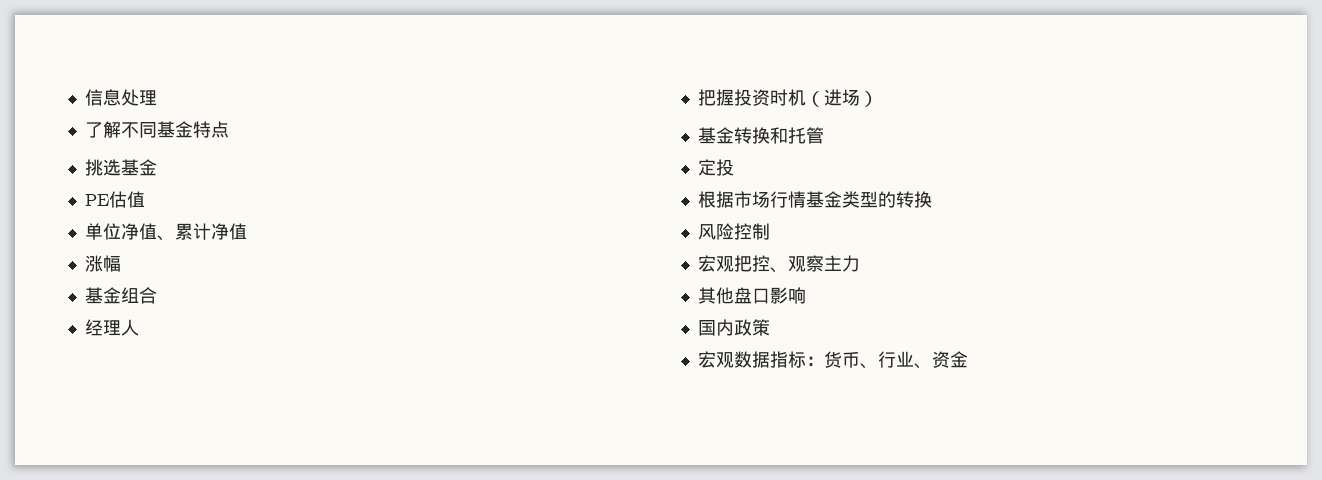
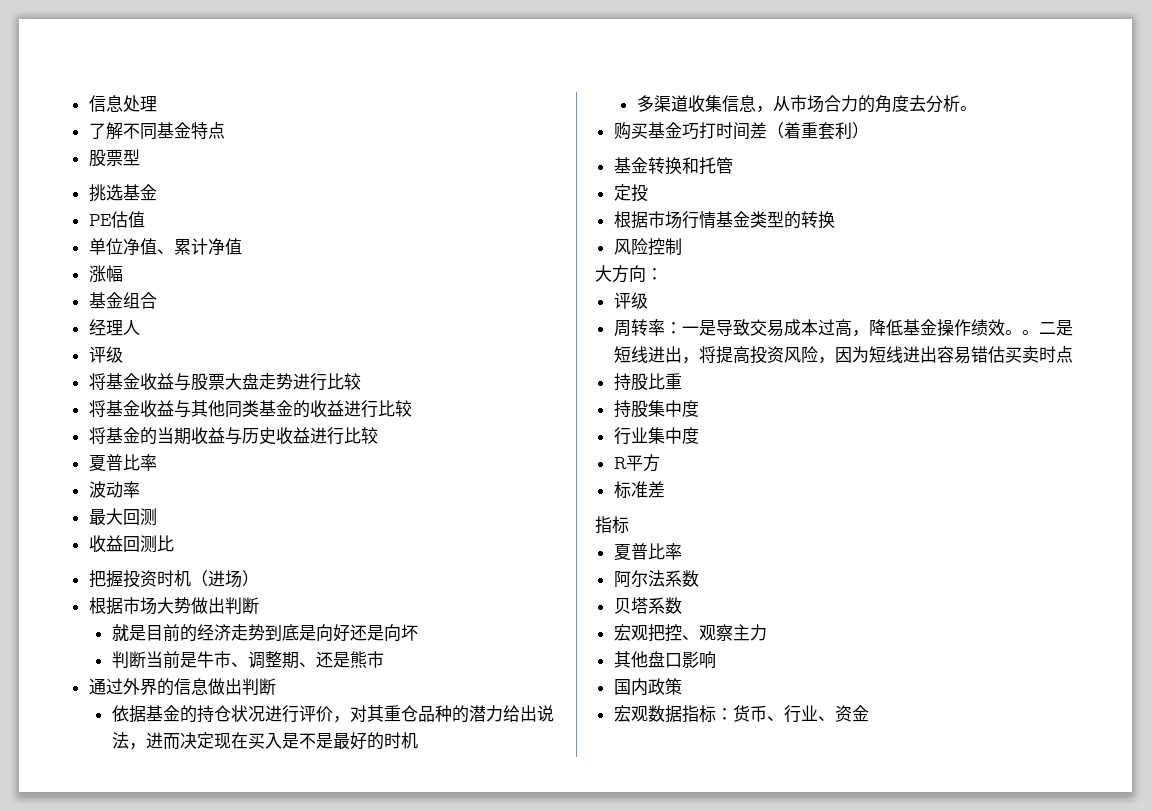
(229, 129) none -> [88,149,140,167] // 股票型
(139, 327) none -> [88,346,123,363] [88,373,361,391] [88,400,412,418] [88,427,378,445] [88,454,157,471] [88,481,140,498] [88,508,157,526] [88,535,174,553] // 评级 // 将基金收益与股票大盘走势进行比较 // 将基金收益与其他同类基金的收益进行比较 // 将基金的当期收益与历史收益进行比较 // 夏普比率 // 波动率 // 最大回测 // 收益回测比
(878, 99) none -> [88,597,259,615] [111,624,418,642] [111,651,384,669] [88,678,276,696] [111,705,554,723] [111,732,418,750] [636,95,977,113] [613,122,869,140] // 根据市场大势做出判断 // 就是目前的经济走势到底是向好还是向坏 // 判断当前是牛市、调整期、还是熊市 // 通过外界的信息做出判断 // 依据基金的持仓状况进行评价，对其重仓品种的潜力给出说法，进而决定现在买入是不是最好的时机 // 多渠道收集信息，从市场合力的角度去分析。 // 购买基金巧打时间差（着重套利）
(770, 231) none -> [595,265,663,283] [613,292,648,309] [613,319,1073,337] [613,346,1073,364] [613,373,682,391] [613,400,699,418] [613,427,699,445] [613,454,660,472] [613,481,665,499] [595,516,629,534] [613,543,682,560] [613,570,699,588] [613,597,682,614] // 大方向： // 评级 // 周转率：一是导致交易成本过高，降低基金操作绩效。。二是短线进出，将提高投资风险，因为短线进出容易错估买卖时点 // 持股比重 // 持股集中度 // 行业集中度 // R平方 // 标准差 // 指标 // 夏普比率 // 阿尔法系数 // 贝塔系数

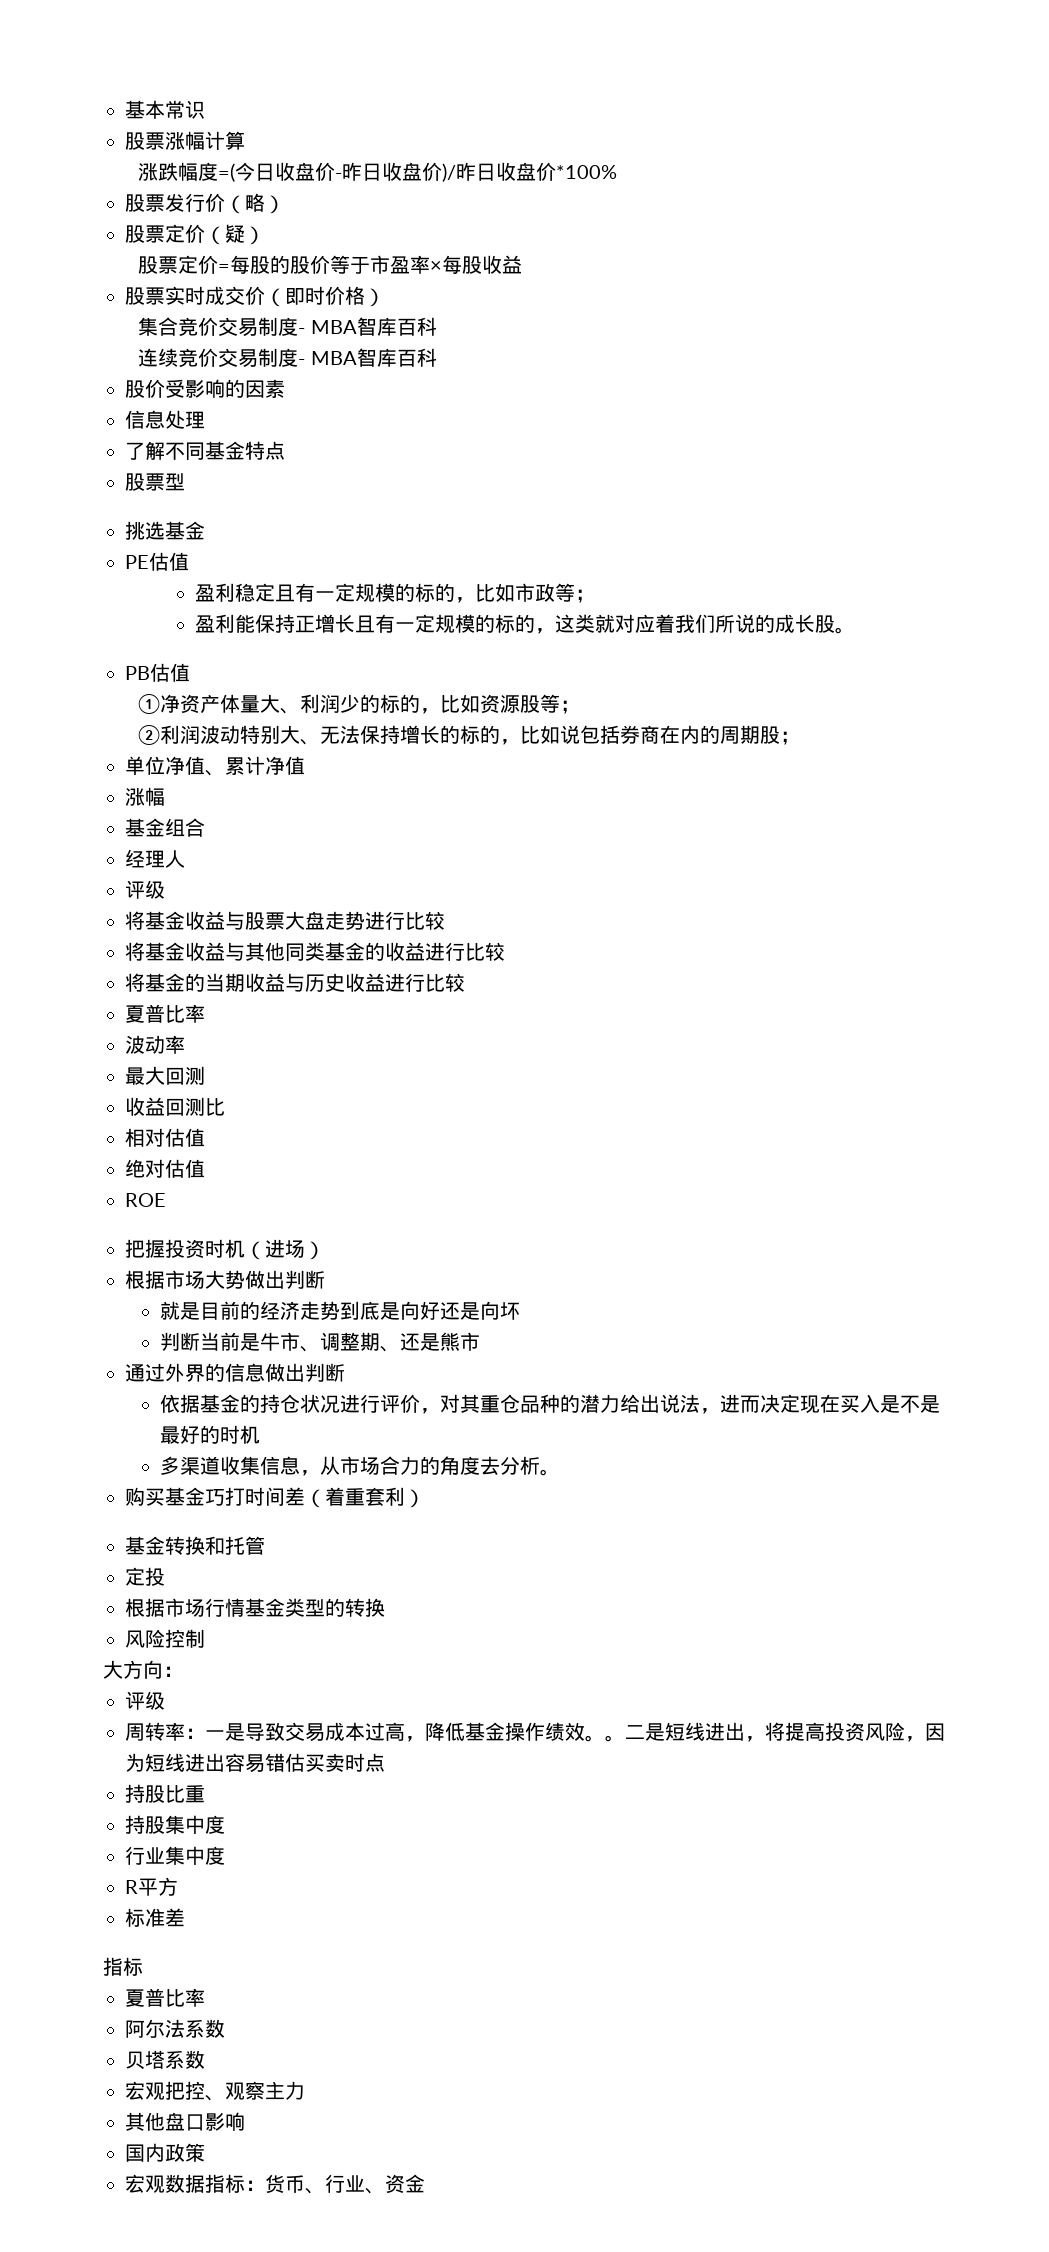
(88, 103) none -> [125,100,205,119] [125,131,245,150] [138,162,618,182] [125,193,285,214] [125,224,265,245] [138,255,523,274] [125,286,385,307] [138,317,437,337] [138,348,437,368] [125,379,285,398] 基本常识 // 股票涨幅计算 // 涨跌幅度=(今日收盘价-昨日收盘价)/昨日收盘价*100% // 股票发行价（略） // 股票定价（疑） // 股票定价=每股的股价等于市盈率×每股收益 // 股票实时成交价（即时价格） // 集合竞价交易制度- MBA智库百科 // 连续竞价交易制度- MBA智库百科 // 股价受影响的因素 //
(145, 219) none -> [195,583,596,603] [195,614,856,634] [125,663,190,682] [138,694,581,714] [138,725,801,745] // 盈利稳定且有一定规模的标的，比如市政等； // 盈利能保持正增长且有一定规模的标的，这类就对应着我们所说的成长股。 // PB估值 // ①净资产体量大、利润少的标的，比如资源股等； // ②利润波动特别大、无法保持增长的标的，比如说包括券商在内的周期股；
(174, 543) none -> [125,1128,205,1147] [125,1159,205,1178] [125,1193,166,1207] // 相对估值 // 绝对估值 // ROE

